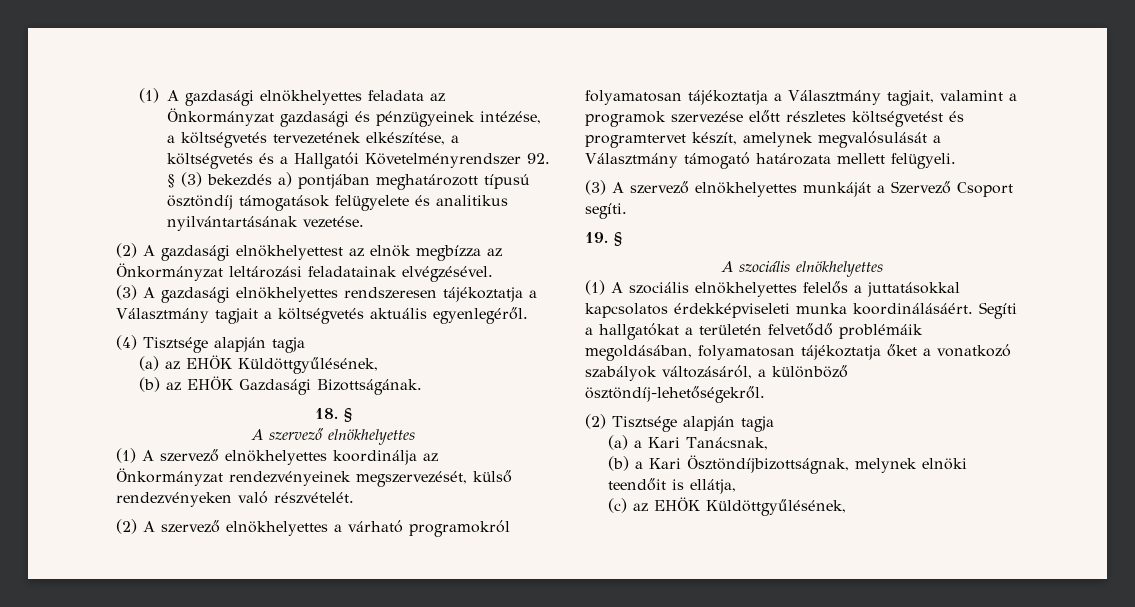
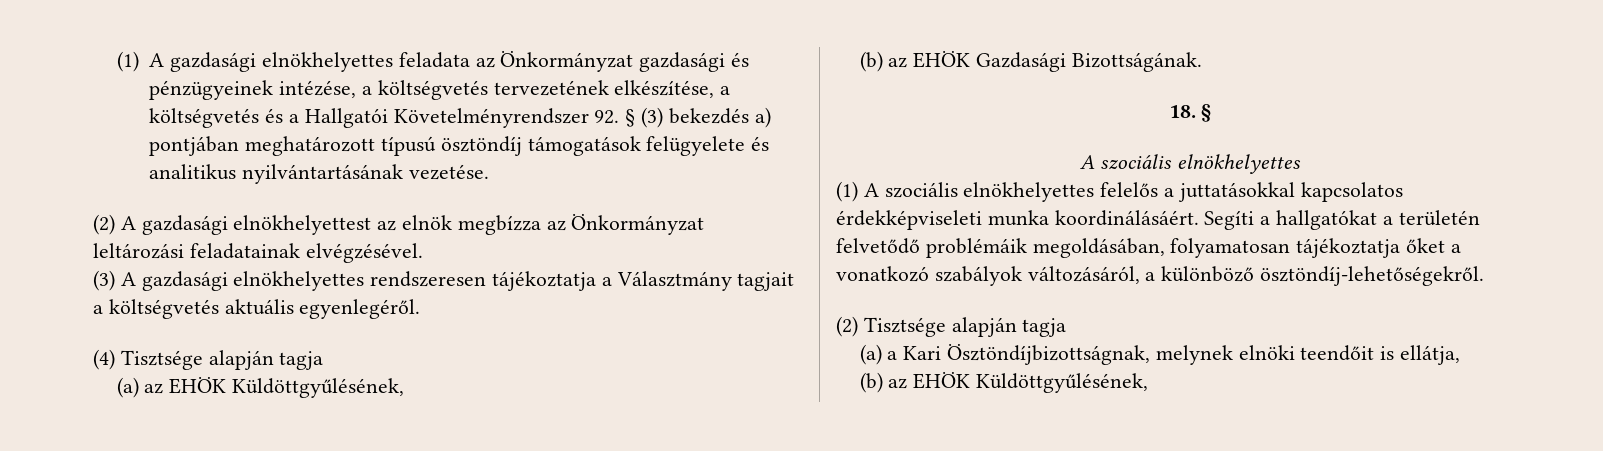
[250,428,415,445] [116,448,438,465] [116,468,512,487] [116,491,354,507] [116,519,510,537] [585,90,1017,106] [585,110,964,127] [585,131,941,148] [585,152,956,169] [585,180,1013,197] [585,203,627,219] [585,232,622,246] // A szervező elnökhelyettes // (1) A szervező elnökhelyettes koordinálja az Önkormányzat rendezvényeinek megszervezését, külső rendezvényeken való részvételét. // (2) A szervező elnökhelyettes a várható programokról folyamatosan tájékoztatja a Választmány tagjait, valamint a programok szervezése előtt részletes költségvetést és programtervet készít, amelynek megvalósulását a Választmány támogató határozata mellett felügyeli. // (3) A szervező elnökhelyettes munkáját a Szervező Csoport segíti. // 19. § -> (1212, 113) none
[685,437,768,450] [607,456,681,471] Tanácsnak, // (b) a Kari -> (942, 353) none
[607,498,627,513] (c) -> [859,372,883,393] (b)

